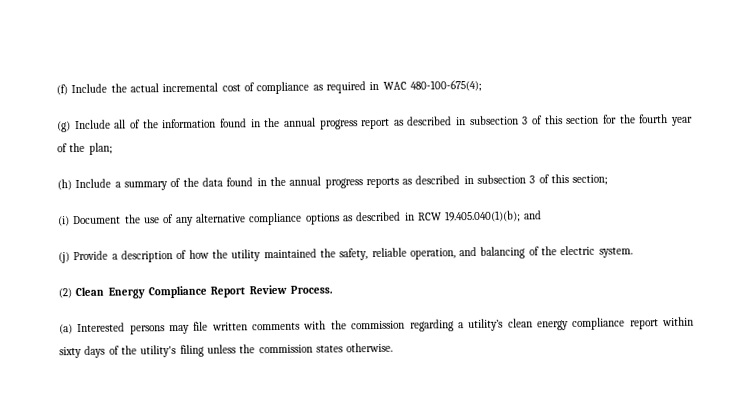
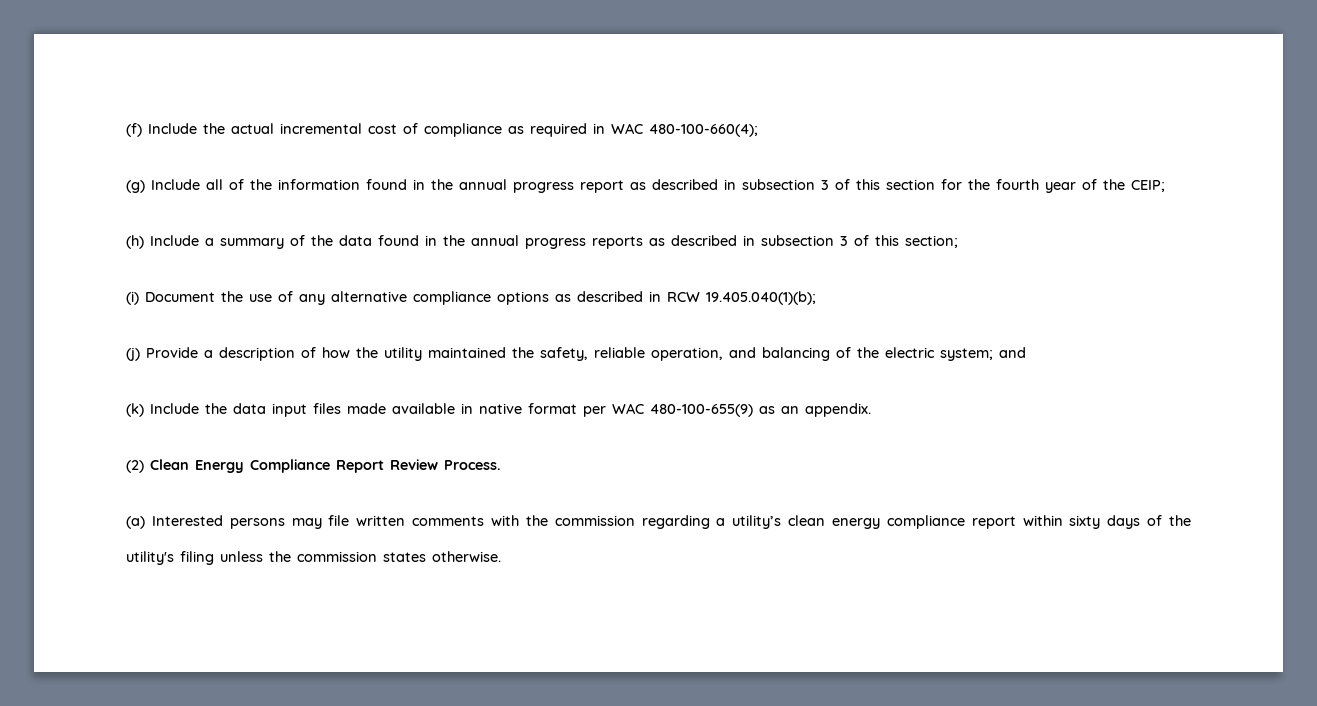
[409,79,482,92] 480-100-675(4); -> [649,124,758,137] 480-100-660(4);
[88,142,113,155] plan; -> [1131,180,1165,192] CEIP;
[524,210,543,220] and -> (816, 298) none
[598,247,633,258] system. -> [940,347,1026,361] [126,403,871,417] system; and // (k) Include the data input files made available in native format per WAC 480-100-655(9) as an appendix.

